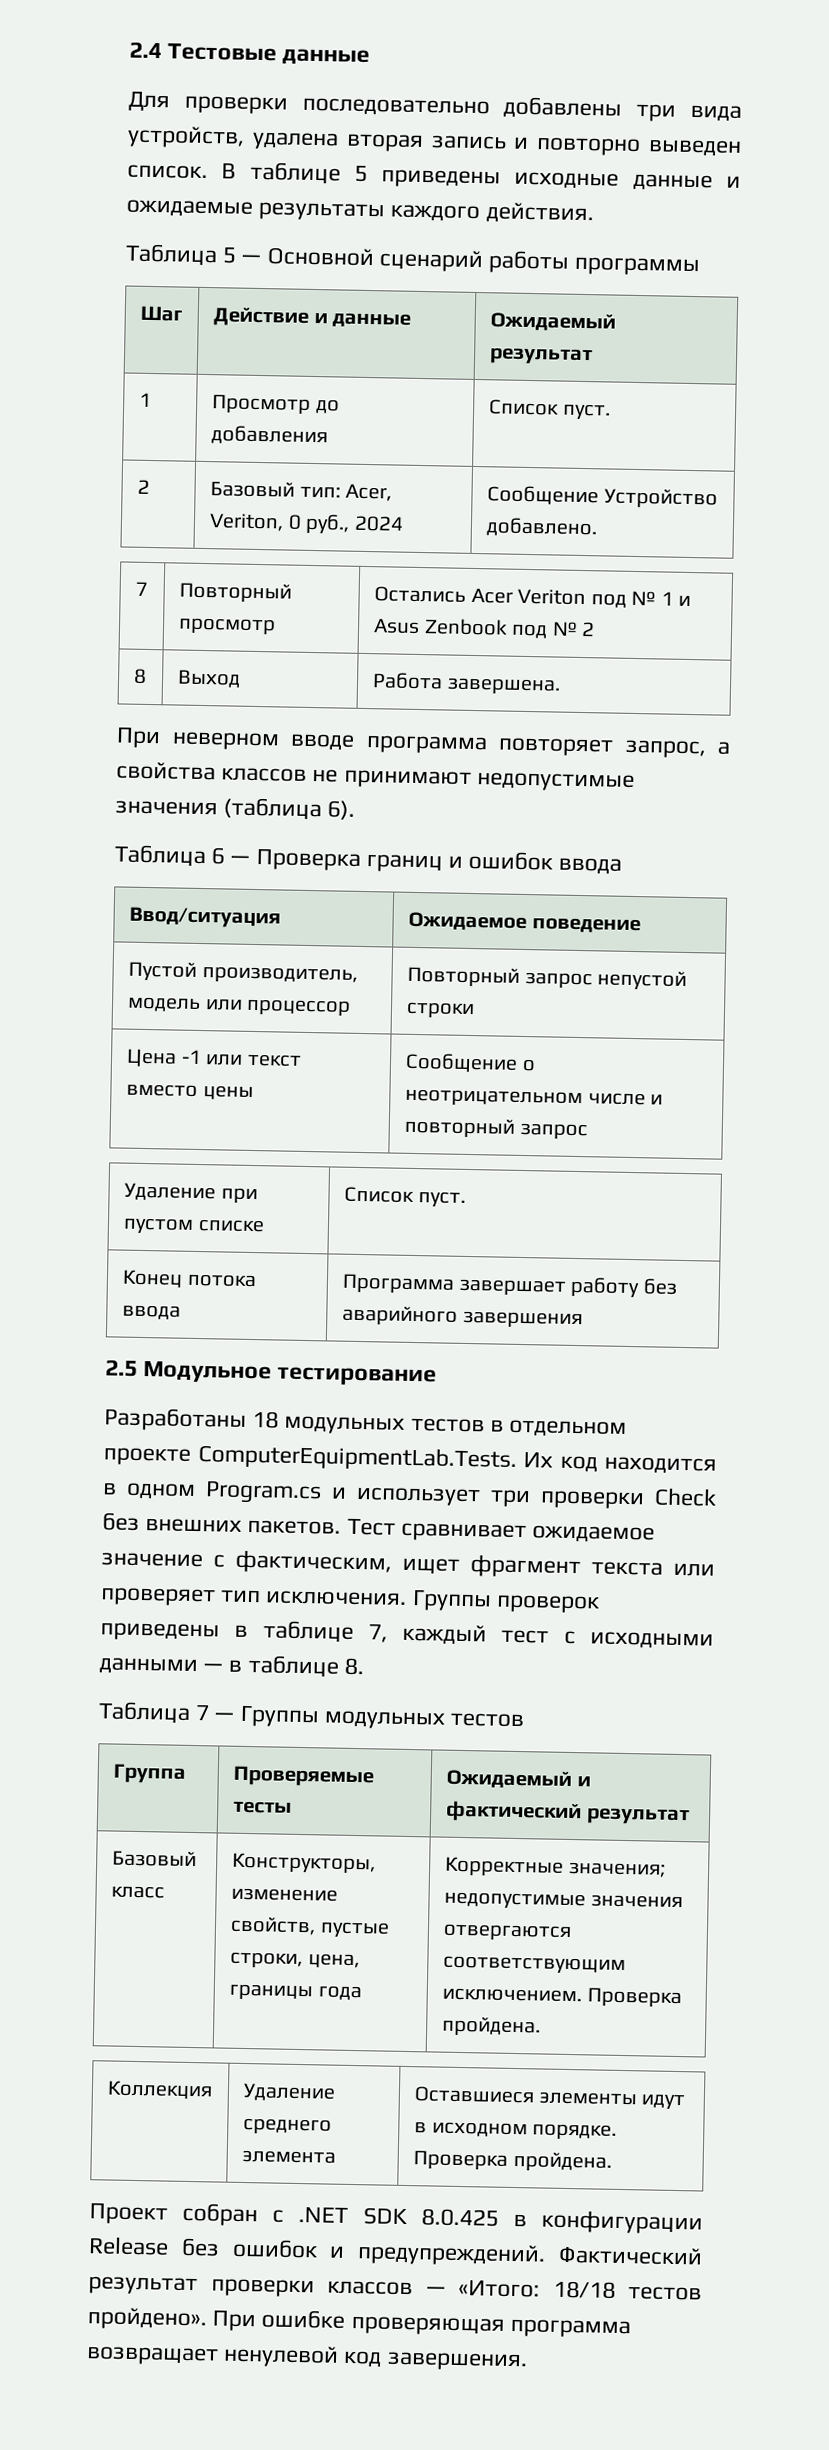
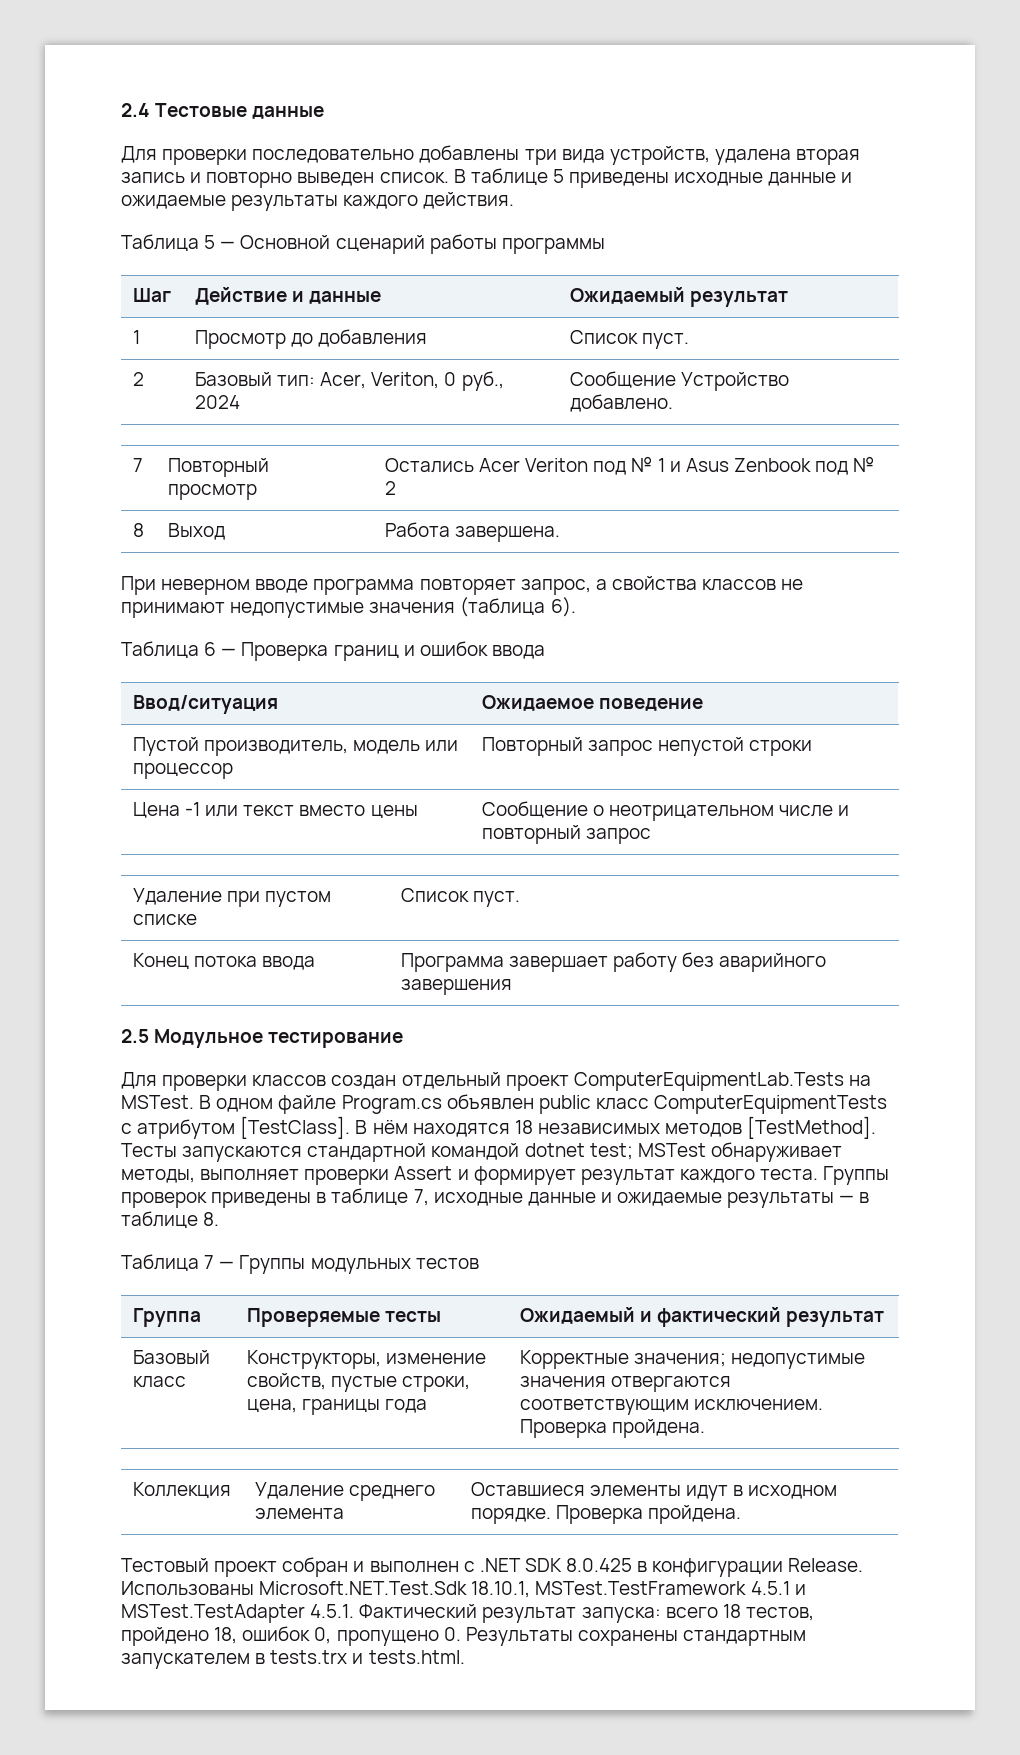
[104,1407,628,1438] [103,1444,717,1475] [102,1481,717,1510] [102,1512,656,1544] [101,1550,715,1579] [100,1587,408,1607] Разработаны 18 модульных тестов в отдельном проекте ComputerEquipmentLab.Tests. Их код находится в одном Program.cs и использует три проверки Check без внешних пакетов. Тест сравнивает ожидаемое значение с фактическим, ищет фрагмент текста или проверяет тип исключения. -> [121,1072,871,1091] [121,1094,888,1114] [121,1116,877,1139] [121,1142,842,1162] [121,1166,819,1185] Для проверки классов создан отдельный проект ComputerEquipmentLab.Tests на MSTest. В одном файле Program.cs объявлен public класс ComputerEquipmentTests с атрибутом [TestClass]. В нём находятся 18 независимых методов [TestMethod]. Тесты запускаются стандартной командой dotnet test; MSTest обнаруживает методы, выполняет проверки Assert и формирует результат каждого теста.
[402,1623,714,1650] [99,1657,198,1676] каждый тест с исходными данными -> [433,1192,835,1208] исходные данные и ожидаемые результаты
[89,2202,259,2227] Проект собран -> [121,1557,459,1577] Тестовый проект собран и выполнен
[88,2236,703,2267] [88,2276,702,2301] [87,2307,631,2339] [86,2344,528,2372] Release без ошибок и предупреждений. Фактический результат проверки классов — «Итого: 18/18 тестов пройдено». При ошибке проверяющая программа возвращает ненулевой код завершения. -> [788,1558,864,1572] [121,1581,806,1598] [121,1604,814,1623] [121,1626,807,1646] [121,1650,465,1669] Release. Использованы Microsoft.NET.Test.Sdk 18.10.1, MSTest.TestFramework 4.5.1 и MSTest.TestAdapter 4.5.1. Фактический результат запуска: всего 18 тестов, пройдено 18, ошибок 0, пропущено 0. Результаты сохранены стандартным запускателем в tests.trx и tests.html.

